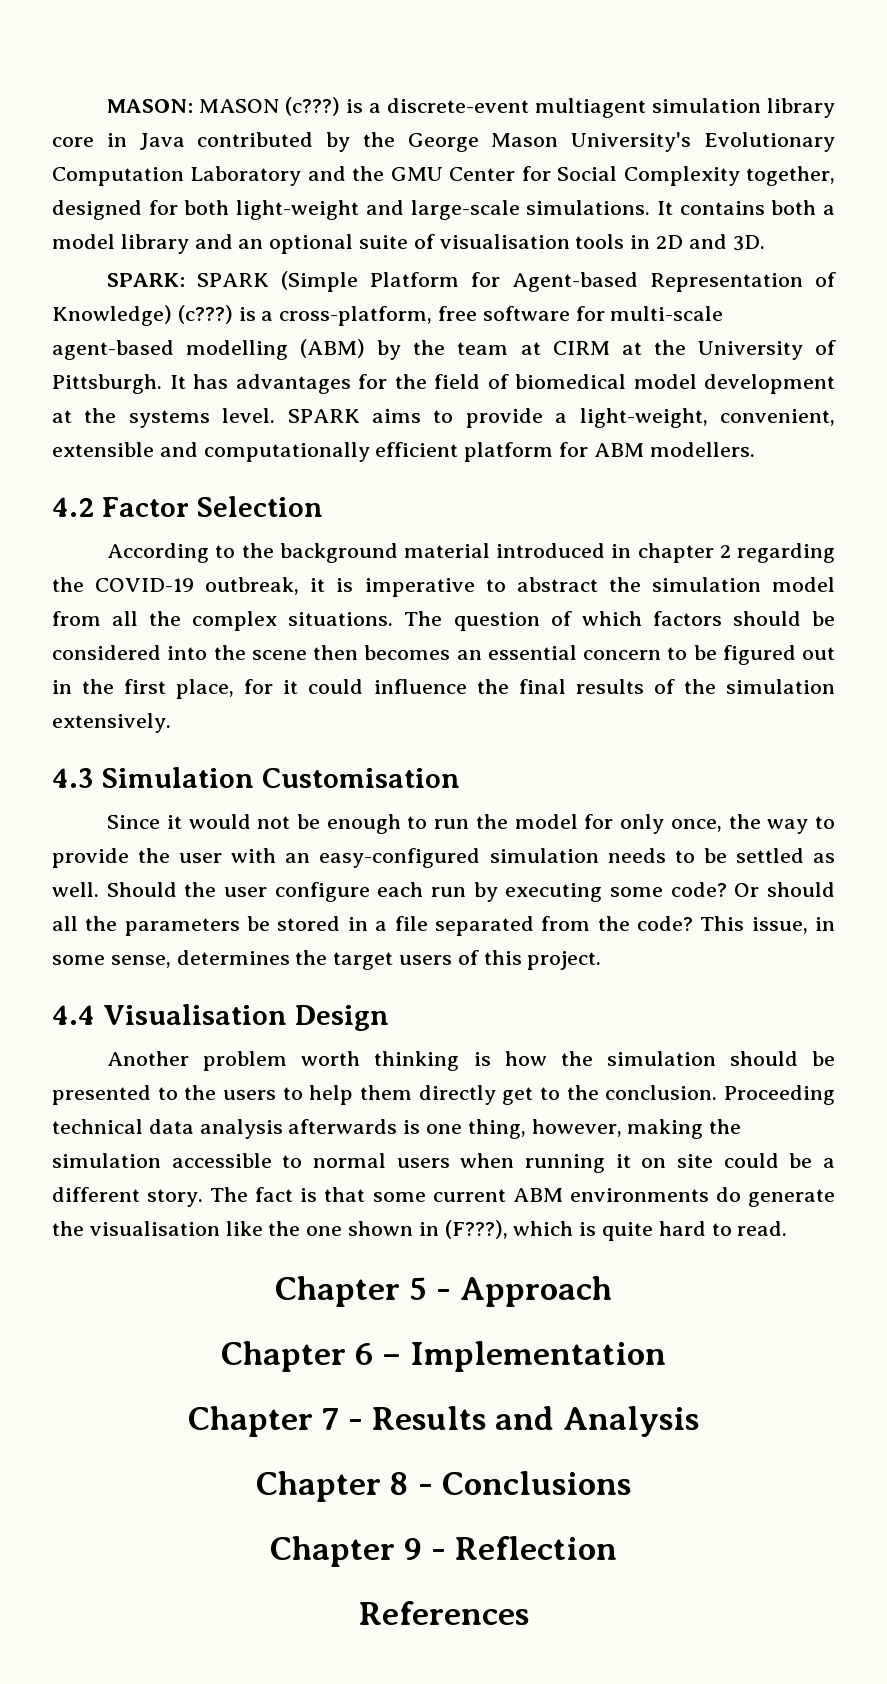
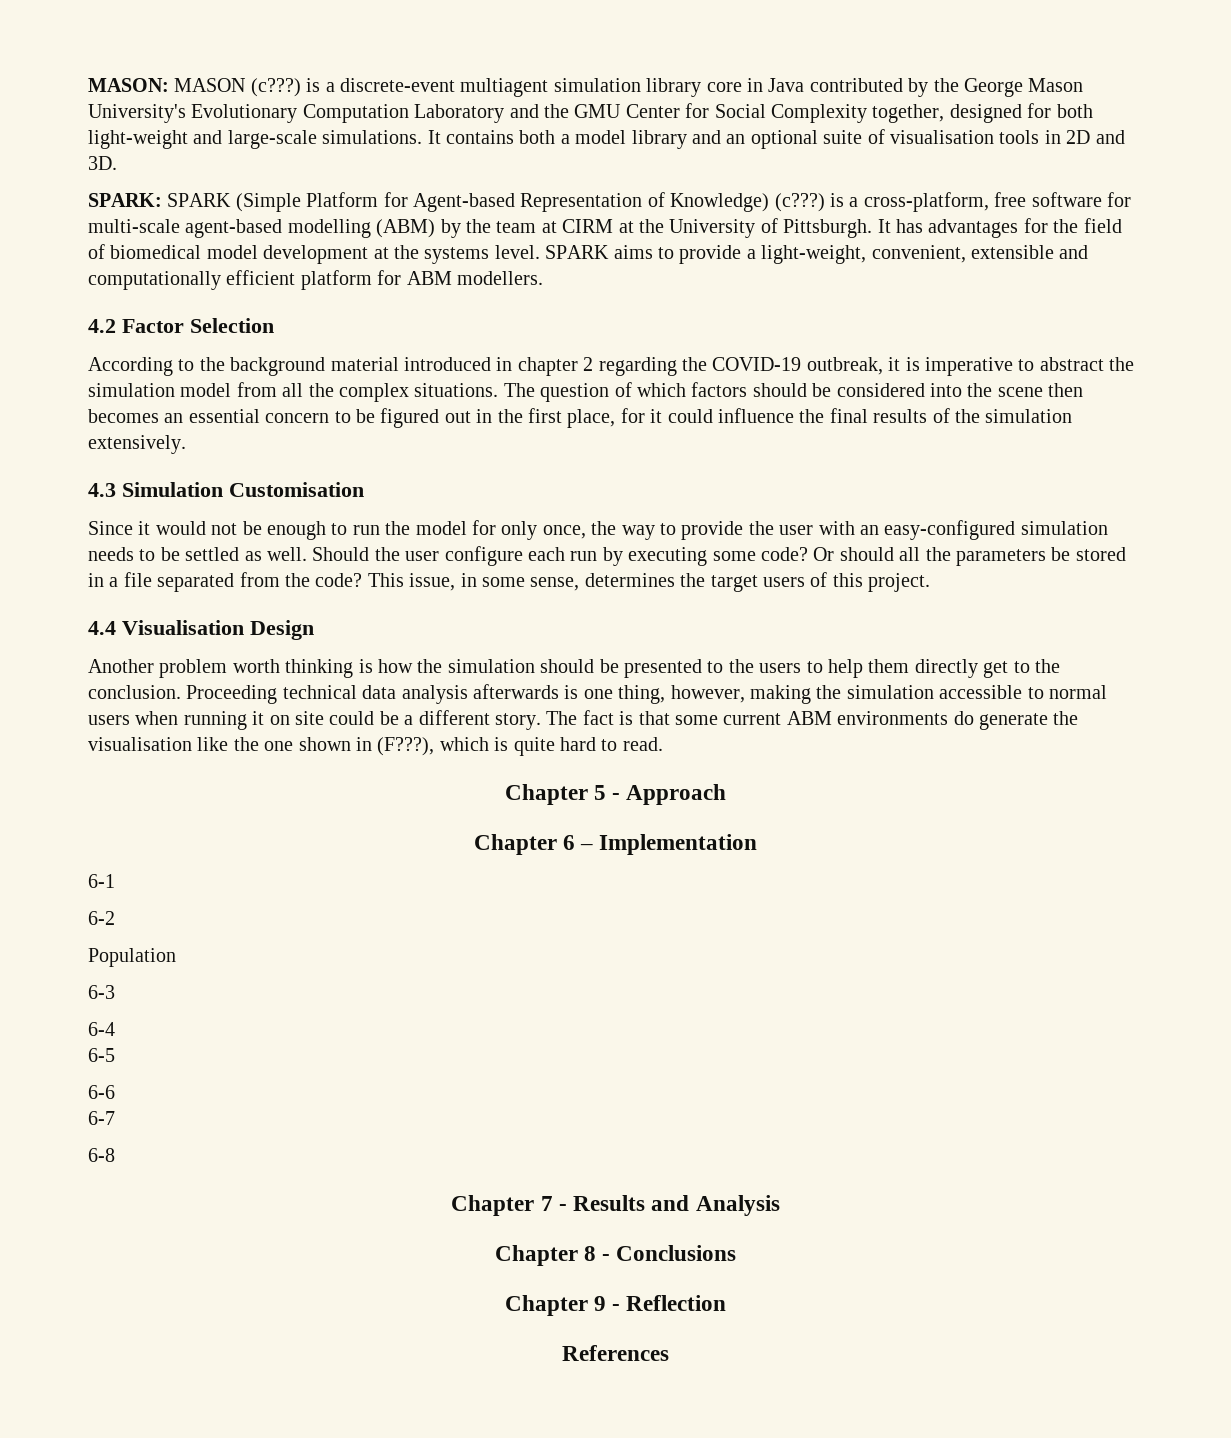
(667, 1356) none -> [88,874,115,888] [88,911,115,925] [88,948,176,967] [88,985,115,999] [88,1022,115,1036] [88,1048,115,1062] [88,1085,115,1099] [88,1111,115,1125] [88,1148,115,1162] // 6-1 // 6-2 // Population // 6-3 // 6-4 // 6-5 // 6-6 // 6-7 // 6-8

